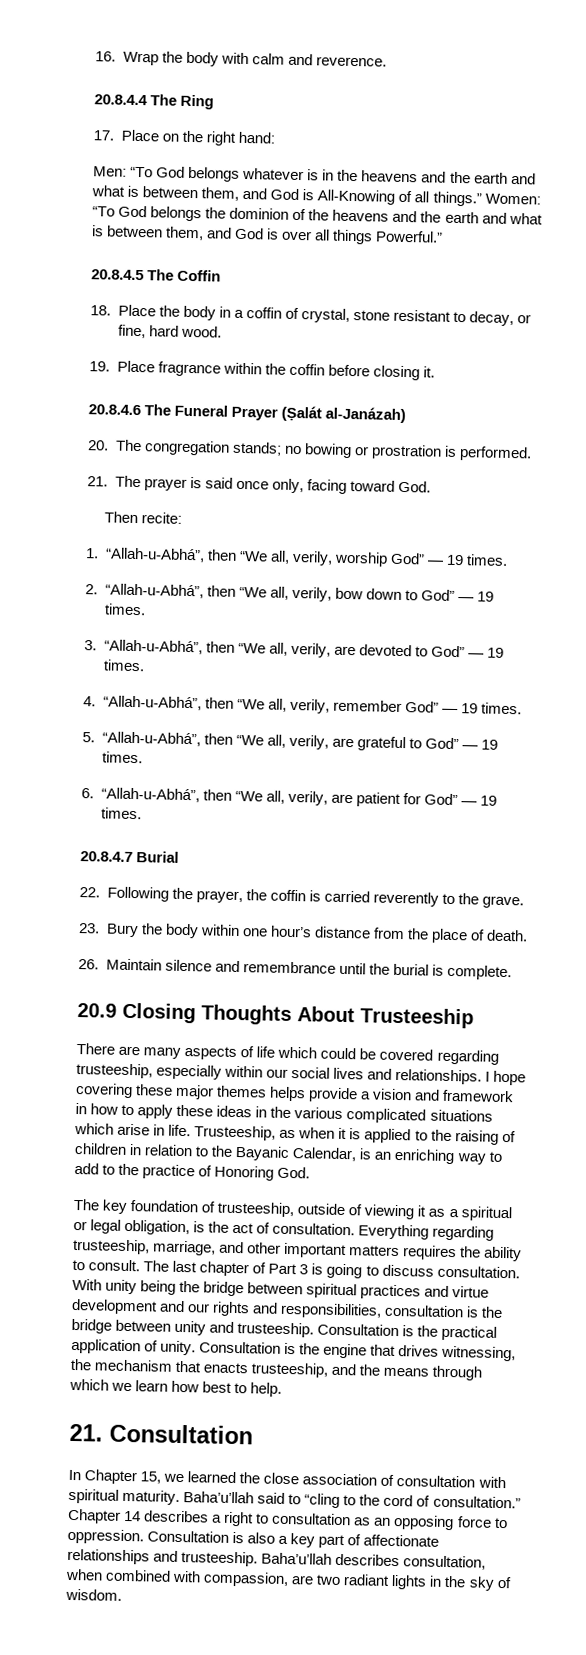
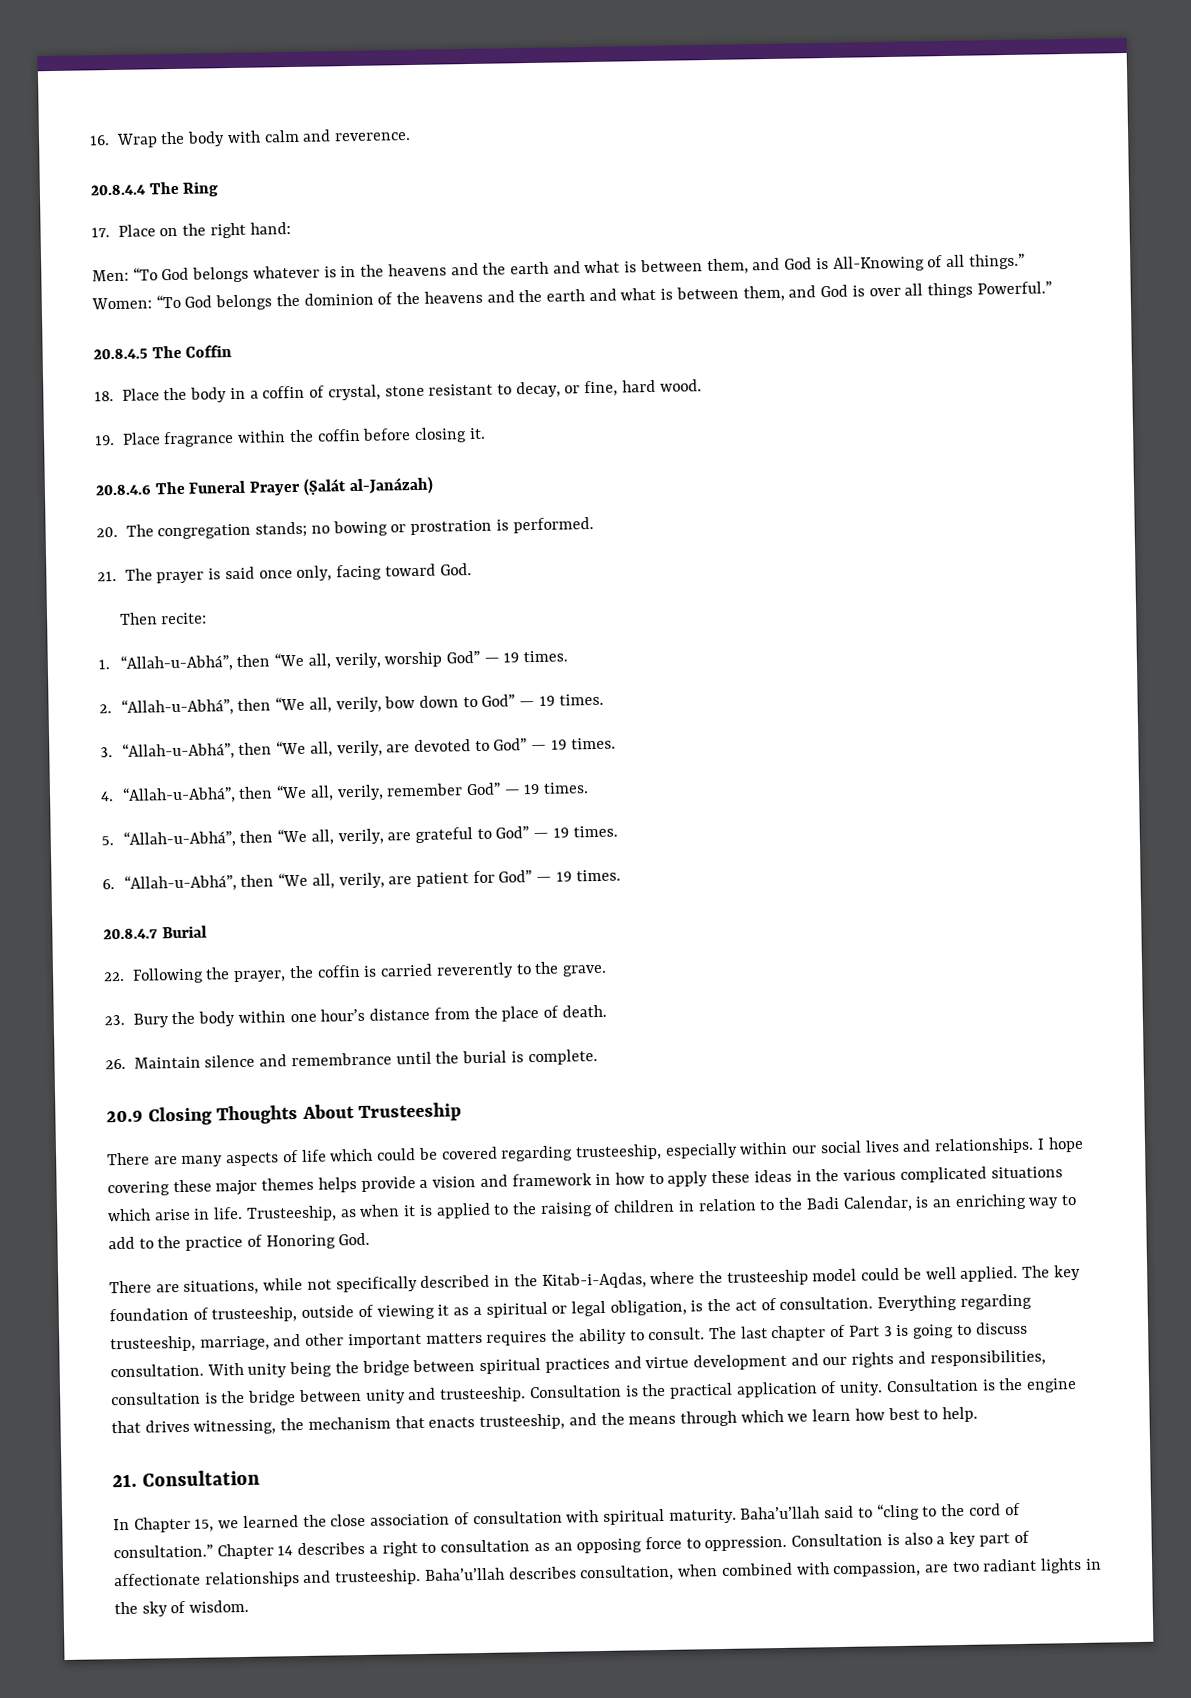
[235,1145,291,1161] Bayanic -> [805,1196,840,1210] Badi
(311, 1172) none -> [109,1265,1019,1295] There are situations, while not specifically described in the Kitab-i-Aqdas, where the trusteeship model could be well applied.

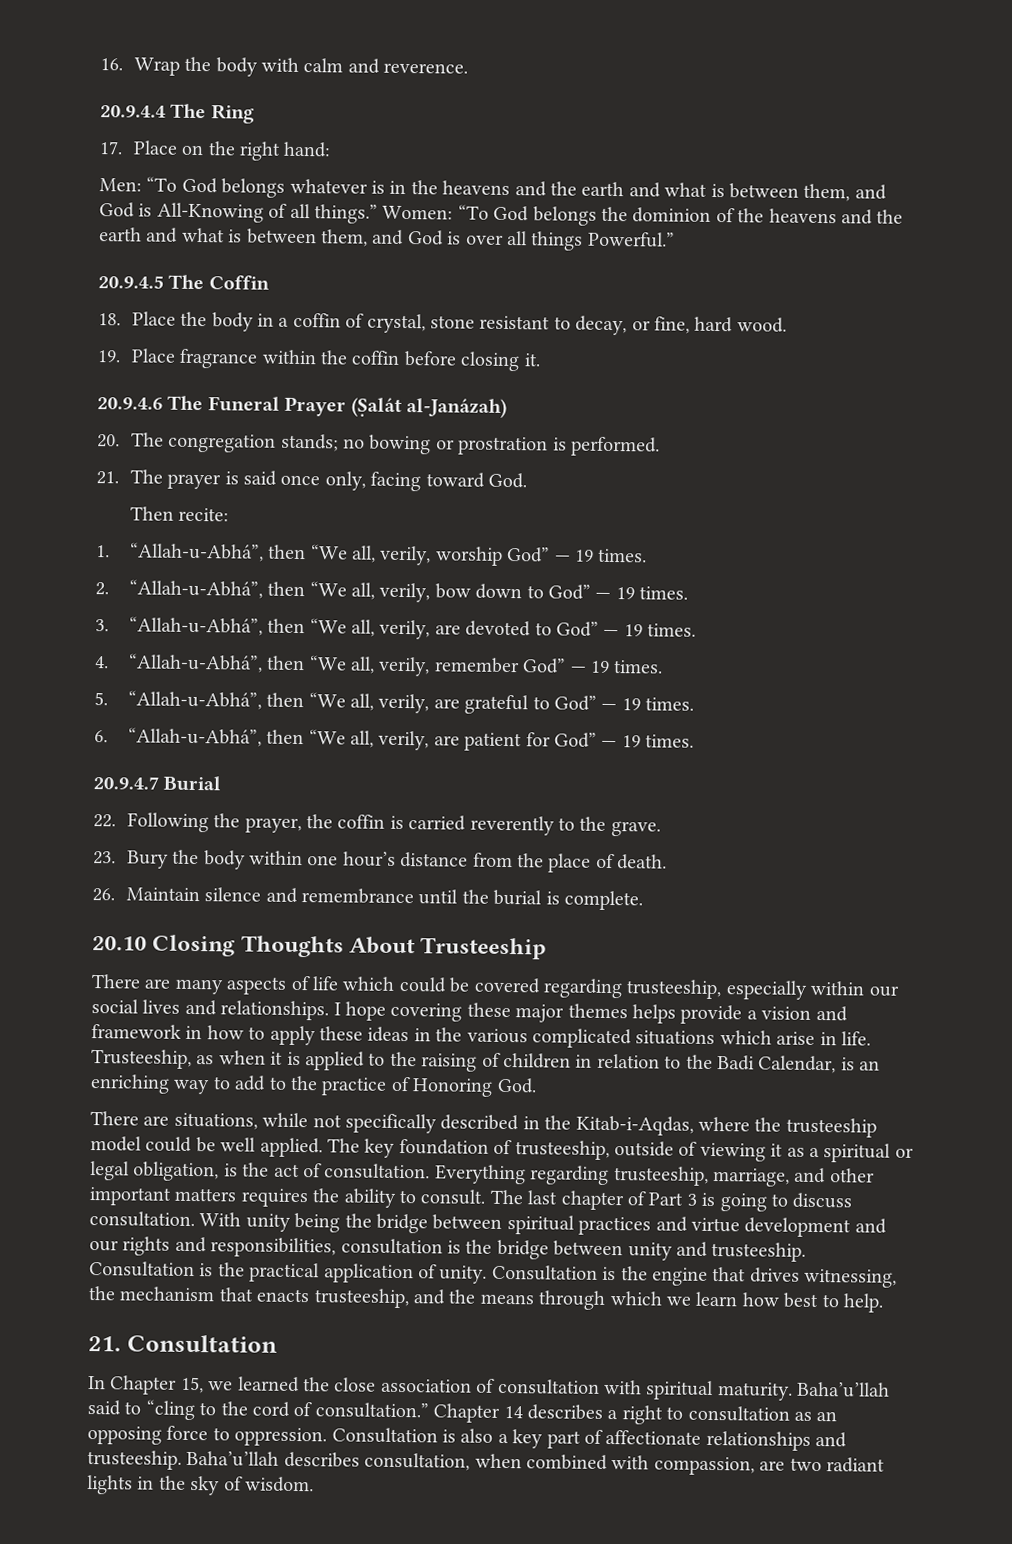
[90,184,146,196] 20.8.4.4 -> [100,105,166,118] 20.9.4.4
[93,348,148,360] 20.8.4.5 -> [98,275,164,289] 20.9.4.5
[95,484,151,496] 20.8.4.6 -> [97,397,163,410] 20.9.4.6
[103,928,158,940] 20.8.4.7 -> [93,776,159,790] 20.9.4.7
[106,1110,143,1123] 20.9 -> [92,936,147,951] 20.10

